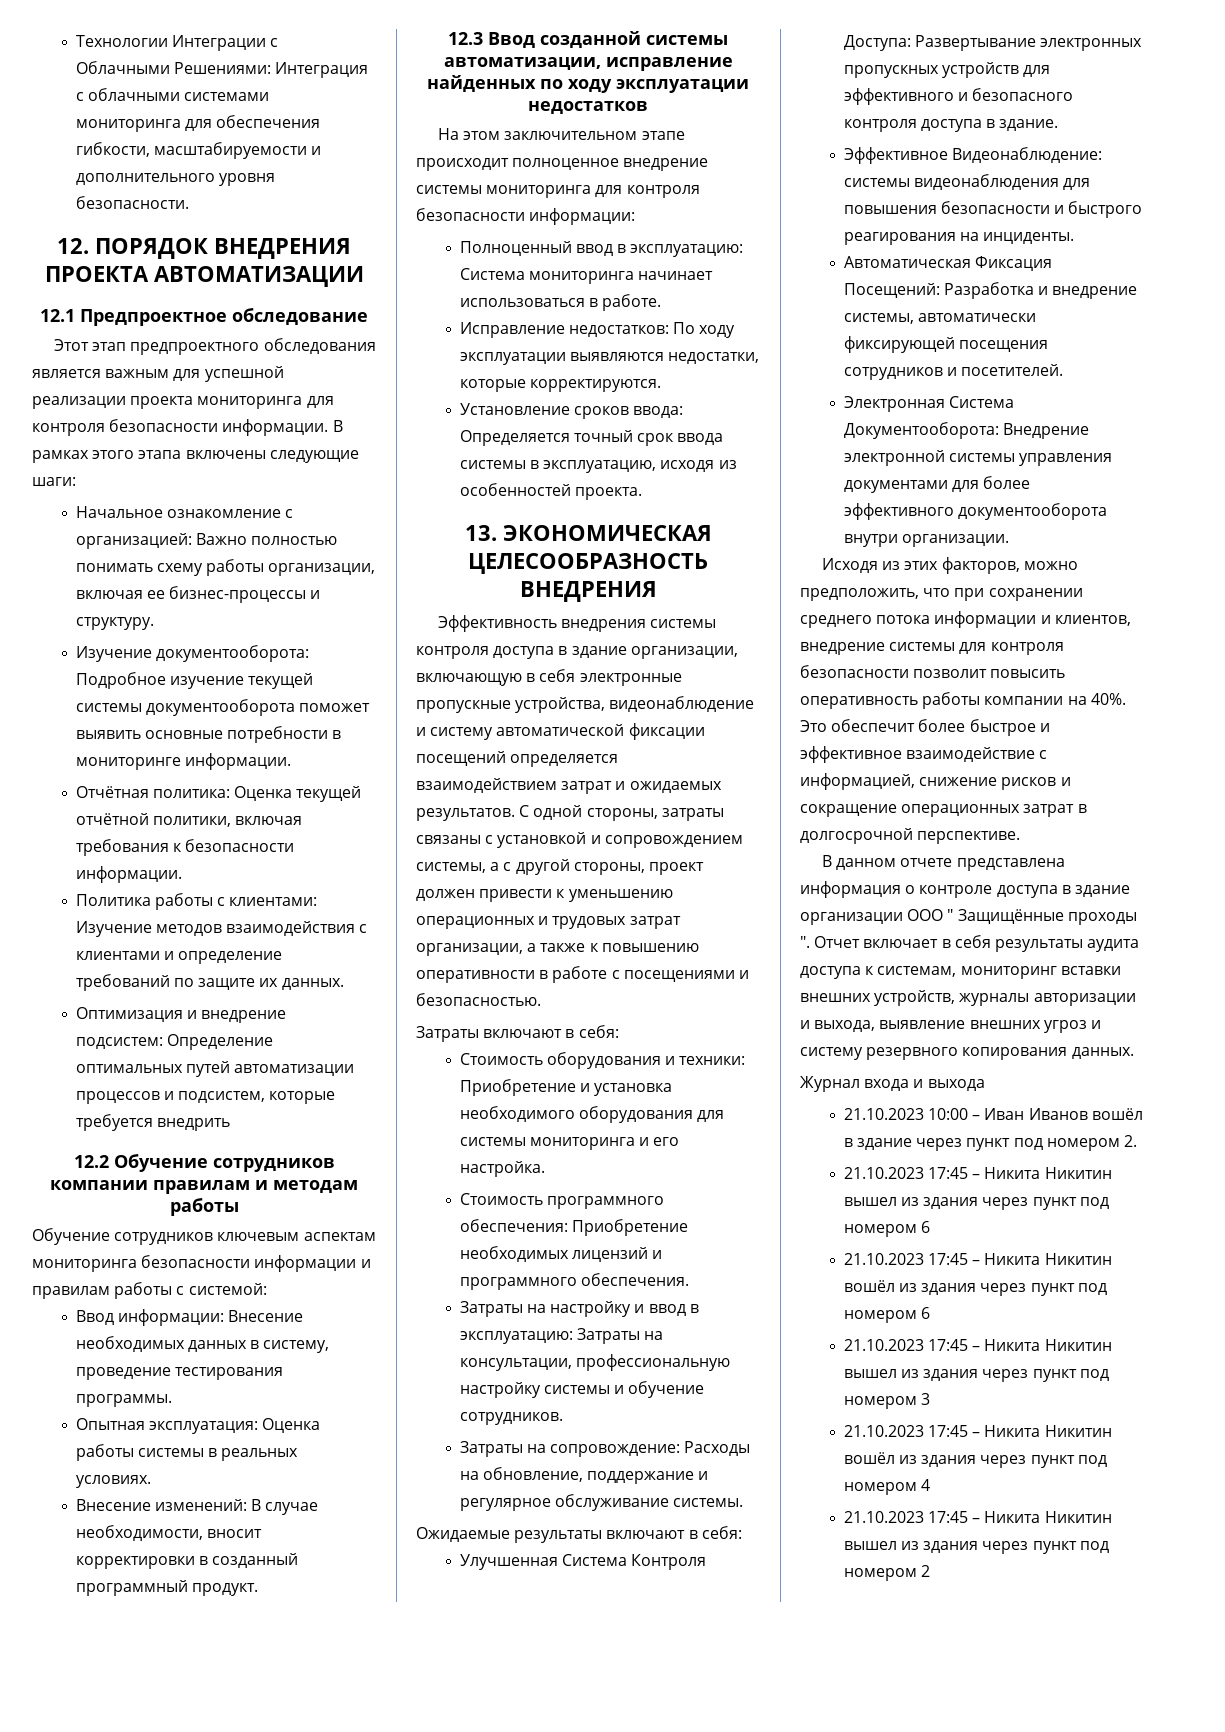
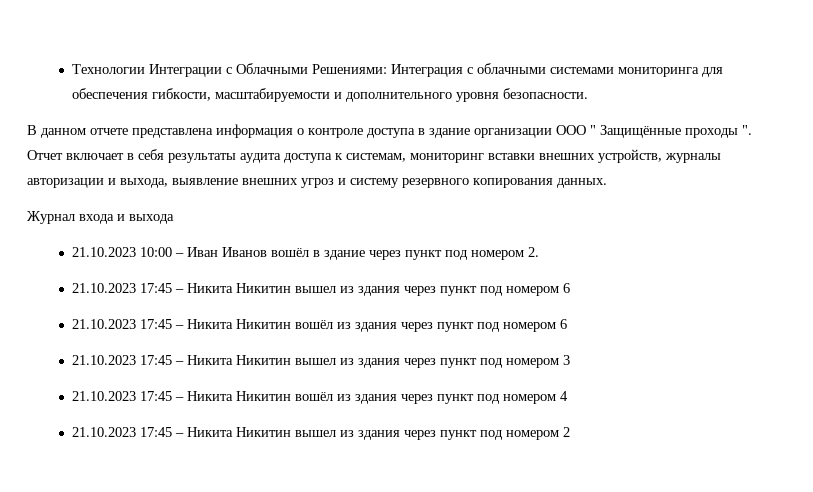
[57,238,351,259] [44,266,364,287] [40,308,368,326] [54,338,376,355] [32,366,284,382] [32,396,334,409] [32,419,343,436] [32,450,359,463] [32,477,76,486] [75,506,294,518] [75,533,338,549] [75,559,376,576] [75,586,321,603] [75,617,154,630] [75,645,309,662] [75,672,314,689] [75,699,371,716] [75,726,342,743] [75,753,291,770] [75,786,362,802] [75,813,303,827] [75,839,295,856] [75,866,182,883] [75,893,318,910] [75,921,368,937] [75,951,283,964] [75,974,344,991] [75,1007,287,1023] [75,1034,273,1050] [75,1061,355,1077] [75,1091,336,1104] [75,1114,230,1131] [73,1154,335,1172] [50,1180,358,1194] [169,1198,239,1216] [32,1228,376,1245] [32,1255,371,1272] [32,1282,267,1299] [75,1309,304,1326] [75,1336,330,1353] [75,1367,283,1380] [75,1394,172,1407] [75,1418,321,1434] [75,1444,299,1461] [75,1475,151,1488] [75,1499,319,1515] [75,1525,262,1541] [75,1553,299,1569] [75,1580,258,1596] [448,31,728,48] [443,57,733,71] [427,75,749,93] [528,101,648,114] [438,128,685,140] [416,158,709,171] [416,185,700,198] [416,208,636,225] [459,241,744,257] [459,268,714,284] [459,294,662,311] [459,322,736,338] [459,352,760,365] [459,379,661,392] [459,403,684,419] [459,430,724,446] [459,460,737,473] [459,483,642,500] [464,525,712,541] [468,553,708,574] [519,581,657,602] [438,615,717,632] [416,646,738,659] [416,669,682,686] [416,696,755,713] [416,723,705,740] [416,751,619,767] [416,778,722,794] [416,805,724,821] [416,832,743,848] [416,859,704,875] [416,889,673,902] [416,916,681,929] [416,943,699,956] [416,966,749,983] [416,993,541,1006] [416,1025,619,1042] [459,1052,746,1069] [459,1079,673,1096] [459,1106,725,1123] [459,1137,680,1150] [459,1161,545,1177] [459,1193,664,1209] [459,1219,688,1236] [459,1246,663,1262] [459,1273,689,1290] [459,1301,699,1317] [459,1328,664,1344] [459,1354,730,1371] [459,1381,705,1398] [459,1412,563,1425] [459,1441,751,1457] [459,1467,709,1484] [459,1494,744,1511] [416,1526,742,1543] [459,1554,707,1570] [843,35,1143,51] [843,62,1051,78] [843,88,1074,105] [843,119,1059,132] [843,147,1102,164] [843,174,1091,190] [843,201,1143,218] [843,232,1075,245] [843,256,1052,271] [843,282,1138,299] [843,313,1036,324] [843,336,1048,353] [843,364,1064,380] [843,396,1014,412] [843,422,1089,439] [843,450,1113,466] [843,476,1031,493] [843,503,1107,520] [843,534,1009,547] [822,557,1078,574] [800,588,1083,601] [800,611,1131,628] [800,642,1064,655] [800,665,1066,678] [800,692,1126,709] [800,719,1050,736] [800,746,1048,763] [800,773,1071,790] [800,804,1087,817] [800,828,1021,844] // 12. ПОРЯДОК ВНЕДРЕНИЯ ПРОЕКТА АВТОМАТИЗАЦИИ // 12.1 Предпроектное обследование // Этот этап предпроектного обследования является важным для успешной реализации проекта мониторинга для контроля безопасности информации. В рамках этого этапа включены следующие шаги: // Начальное ознакомление с организацией: Важно полностью понимать схему работы организации, включая ее бизнес-процессы и структуру. // Изучение документооборота: Подробное изучение текущей системы документооборота поможет выявить основные потребности в мониторинге информации. // Отчётная политика: Оценка текущей отчётной политики, включая требования к безопасности информации. // Политика работы с клиентами: Изучение методов взаимодействия с клиентами и определение требований по защите их данных. // Оптимизация и внедрение подсистем: Определение оптимальных путей автоматизации процессов и подсистем, которые требуется внедрить // 12.2 Обучение сотрудников компании правилам и методам работы // Обучение сотрудников ключевым аспектам мониторинга безопасности информации и правилам работы с системой: // Ввод информации: Внесение необходимых данных в систему, проведение тестирования программы. // Опытная эксплуатация: Оценка работы системы в реальных условиях. // Внесение изменений: В случае необходимости, вносит корректировки в созданный программный продукт. // 12.3 Ввод созданной системы автоматизации, исправление найденных по ходу эксплуатации недостатков // На этом заключительном этапе происходит полноценное внедрение системы мониторинга для контроля безопасности информации: // Полноценный ввод в эксплуатацию: Система мониторинга начинает использоваться в работе. // Исправление недостатков: По ходу эксплуатации выявляются недостатки, которые корректируются. // Установление сроков ввода: Определяется точный срок ввода системы в эксплуатацию, исходя из особенностей проекта. // 13. ЭКОНОМИЧЕСКАЯ ЦЕЛЕСООБРАЗНОСТЬ ВНЕДРЕНИЯ // Эффективность внедрения системы контроля доступа в здание организации, включающую в себя электронные пропускные устройства, видеонаблюдение и систему автоматической фиксации посещений определяется взаимодействием затрат и ожидаемых результатов. С одной стороны, затраты связаны с установкой и сопровождением системы, а с другой стороны, проект должен привести к уменьшению операционных и трудовых затрат организации, а также к повышению оперативности в работе с посещениями и безопасностью. // Затраты включают в себя: // Стоимость оборудования и техники: Приобретение и установка необходимого оборудования для системы мониторинга и его настройка. // Стоимость программного обеспечения: Приобретение необходимых лицензий и программного обеспечения. // Затраты на настройку и ввод в эксплуатацию: Затраты на консультации, профессиональную настройку системы и обучение сотрудников. // Затраты на сопровождение: Расходы на обновление, поддержание и регулярное обслуживание системы. // Ожидаемые результаты включают в себя: // Улучшенная Система Контроля Доступа: Развертывание электронных пропускных устройств для эффективного и безопасного контроля доступа в здание. // Эффективное Видеонаблюдение: системы видеонаблюдения для повышения безопасности и быстрого реагирования на инциденты. // Автоматическая Фиксация Посещений: Разработка и внедрение системы, автоматически фиксирующей посещения сотрудников и посетителей. // Электронная Система Документооборота: Внедрение электронной системы управления документами для более эффективного документооборота внутри организации. // Исходя из этих факторов, можно предположить, что при сохранении среднего потока информации и клиентов, внедрение системы для контроля безопасности позволит повысить оперативность работы компании на 40%. Это обеспечит более быстрое и эффективное взаимодействие с информацией, снижение рисков и сокращение операционных затрат в долгосрочной перспективе. -> (588, 93) none

